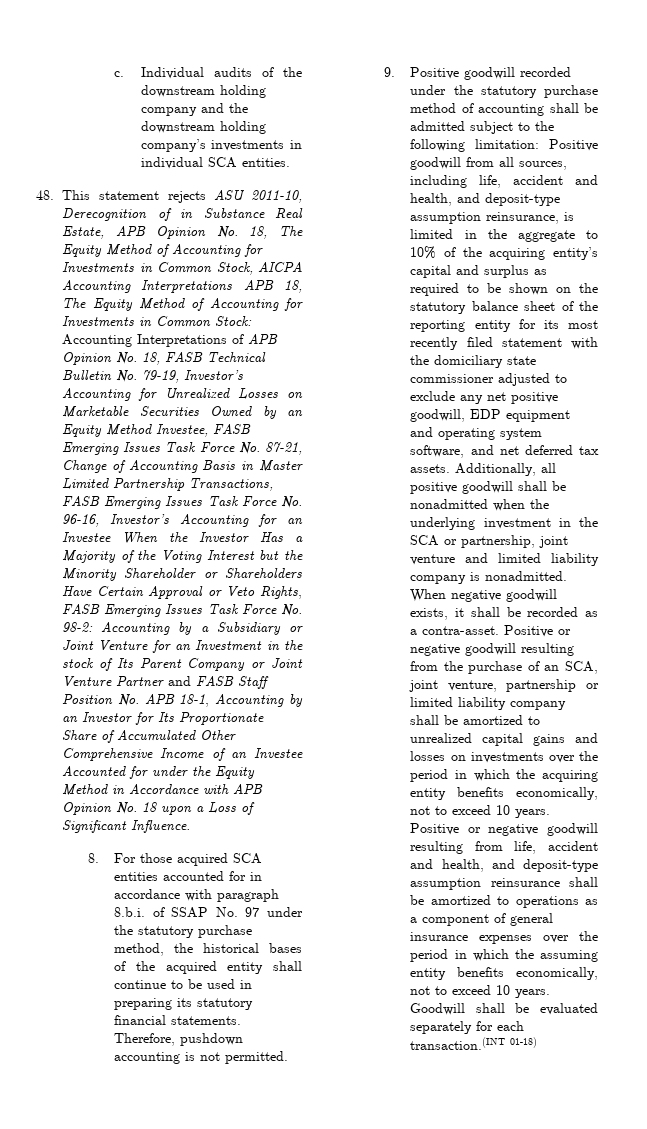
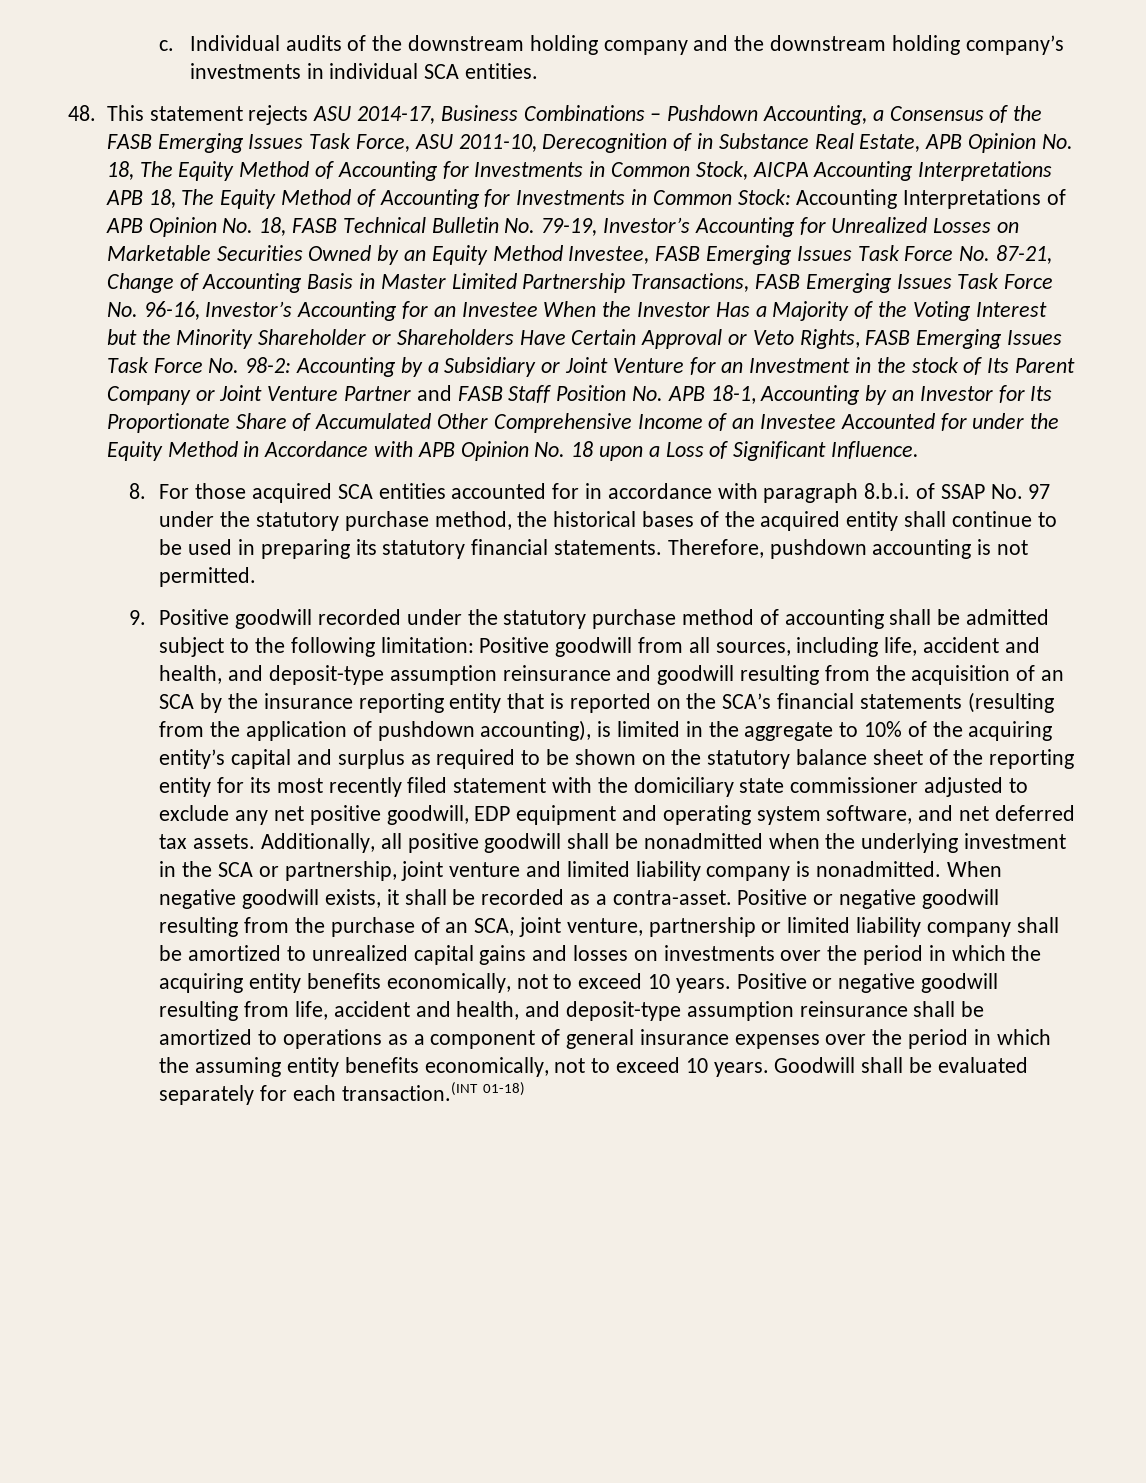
(245, 195) none -> [356,105,1043,125] [106,133,453,153] 2014-17, Business Combinations – Pushdown Accounting, a Consensus of the FASB Emerging Issues Task Force, ASU
[486,212,560,224] reinsurance, -> [502,665,1064,685] [159,692,1054,713] [159,720,592,741] reinsurance and goodwill resulting from the acquisition of an SCA by the insurance reporting entity that is reported on the SCA’s financial statements (resulting from the application of pushdown accounting),

